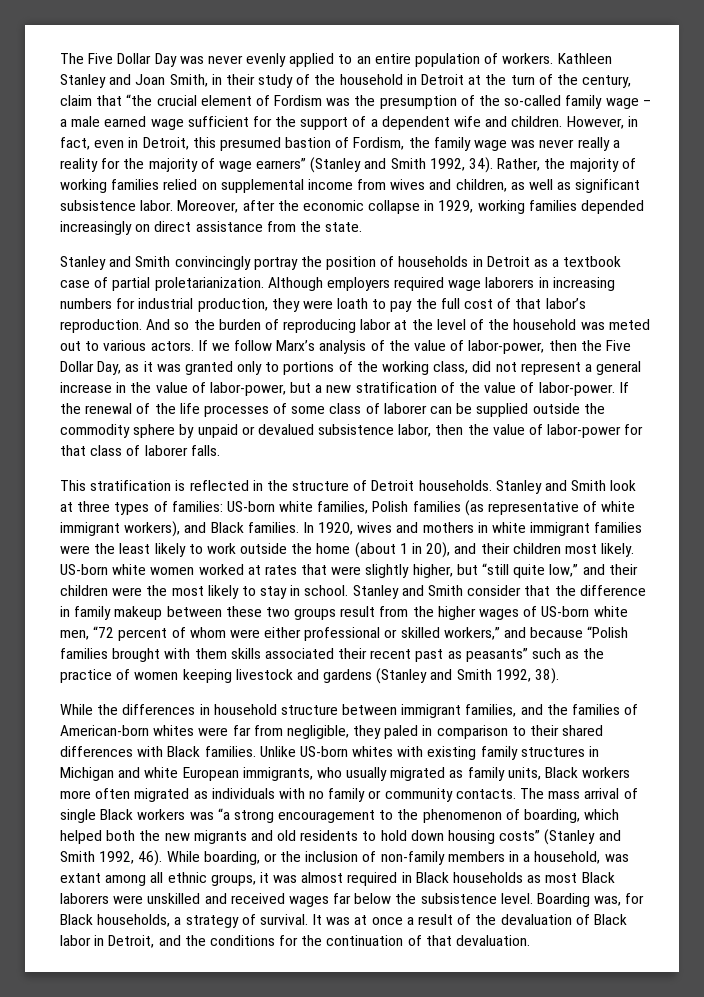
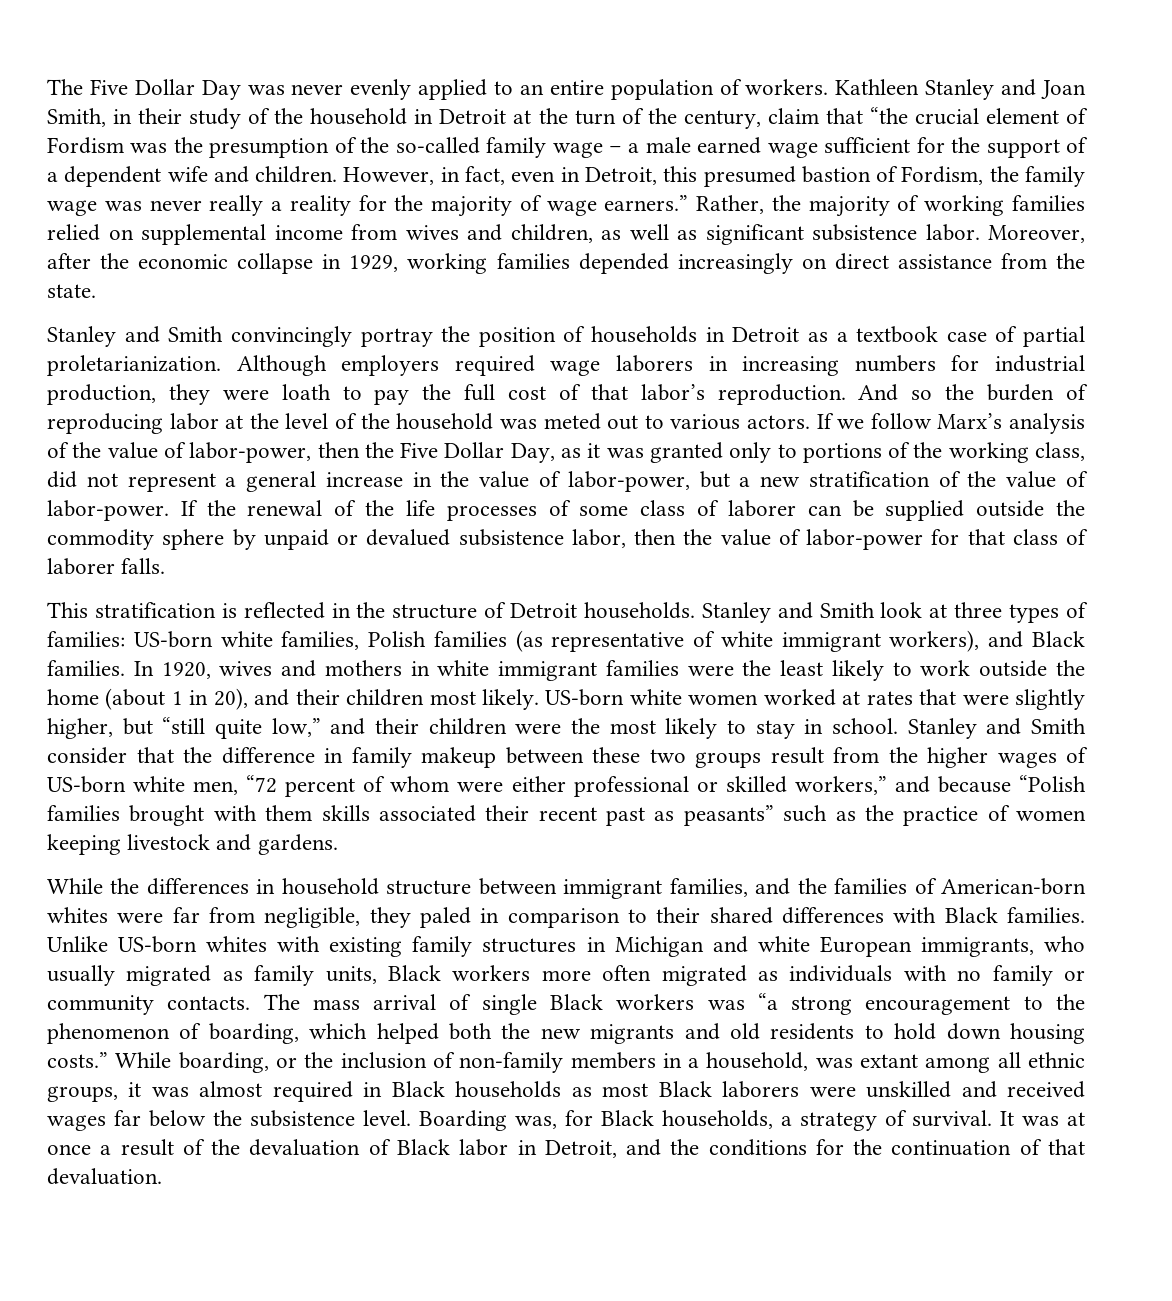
[256,157,494,173] earners” (Stanley and Smith 1992, 34). -> [604,195,689,211] earners.”
[323,668,560,684] gardens (Stanley and Smith 1992, 38). -> [257,834,338,855] gardens.
[499,829,621,845] [60,850,163,866] costs” (Stanley and Smith 1992, 46). -> [47,1052,108,1068] costs.”

